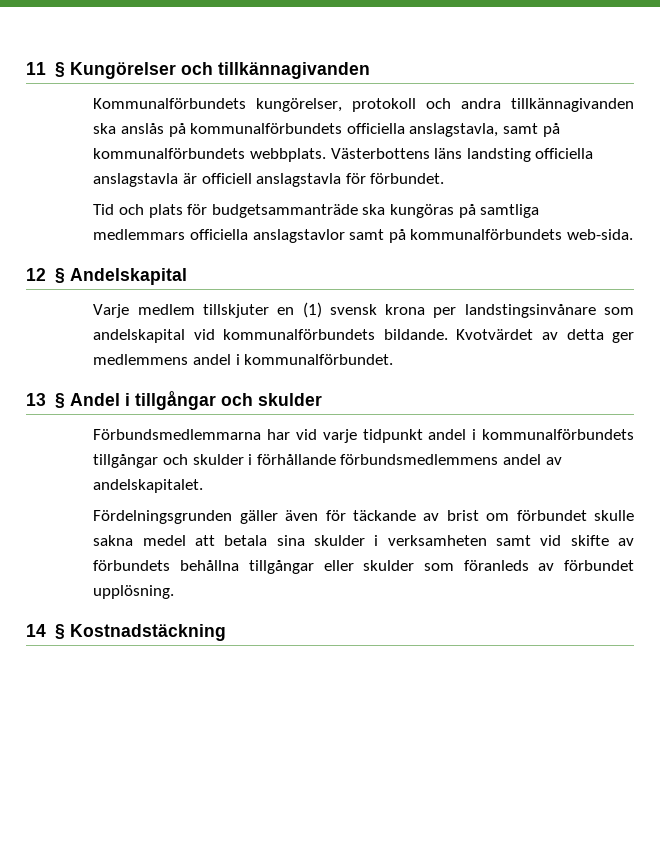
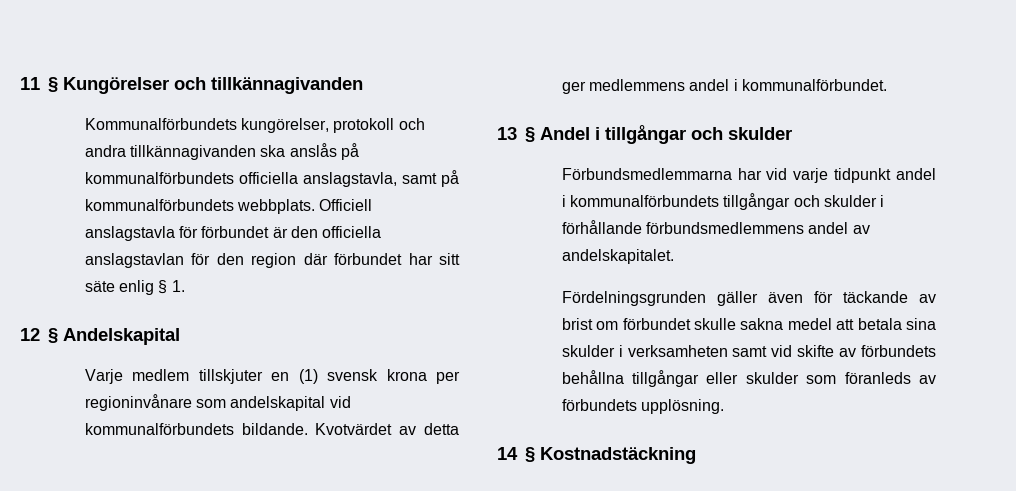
[330,148,594,162] [93,173,445,187] [93,204,540,218] [93,229,634,243] Västerbottens läns landsting officiella anslagstavla är officiell anslagstavla för förbundet. // Tid och plats för budgetsammanträde ska kungöras på samtliga medlemmars officiella anslagstavlor samt på kommunalförbundets web-sida. -> [319,199,373,211] [84,226,382,241] [84,253,460,268] [84,280,185,295] Officiell anslagstavla för förbundet är den officiella anslagstavlan för den region där förbundet har sitt säte enlig § 1.
[464,304,596,318] landstingsinvånare -> [84,394,192,411] regioninvånare
[563,560,634,571] förbundet -> [561,399,637,411] förbundets

